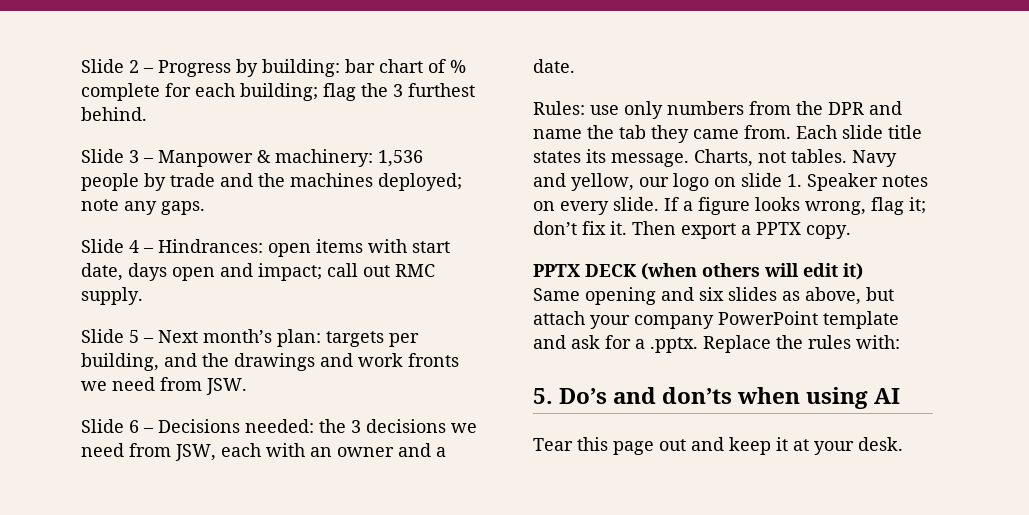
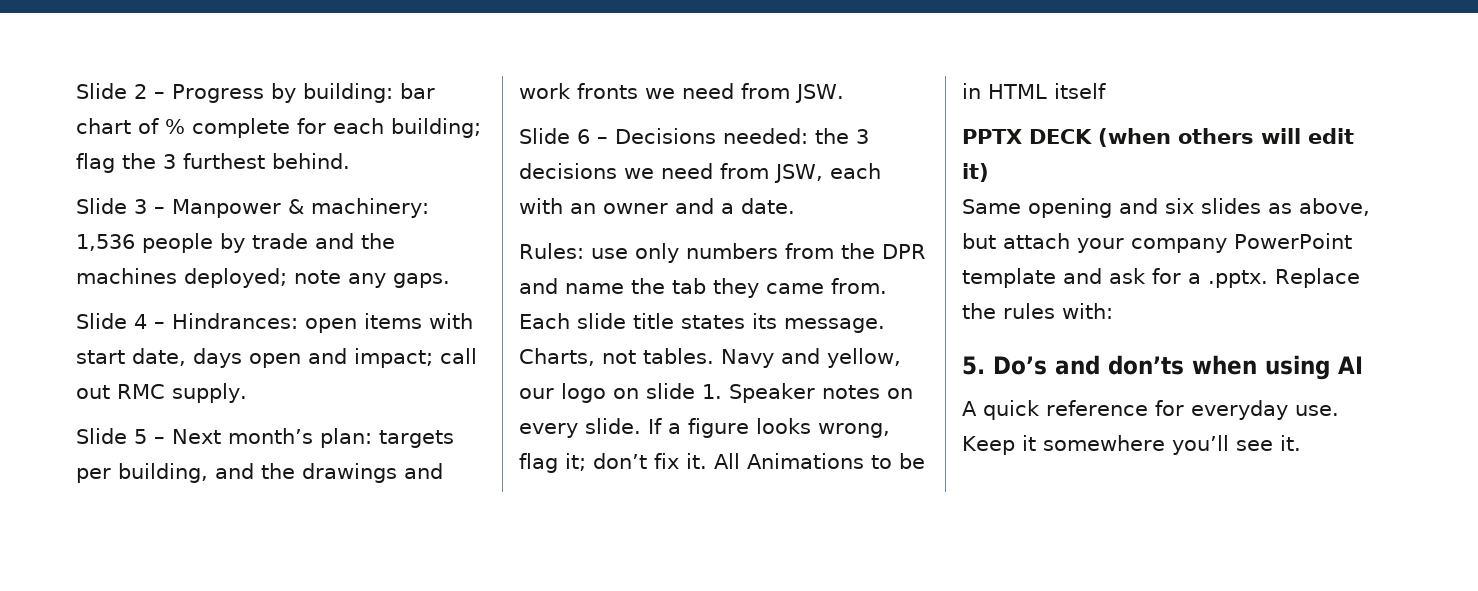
[632,221,851,239] Then export a PPTX copy. -> [714,453,925,469] [962,83,1106,99] All Animations to be in HTML itself
[533,437,903,455] Tear this page out and keep it at your desk. -> [962,400,1339,420] [962,435,1301,455] A quick reference for everyday use. Keep it somewhere you’ll see it.

